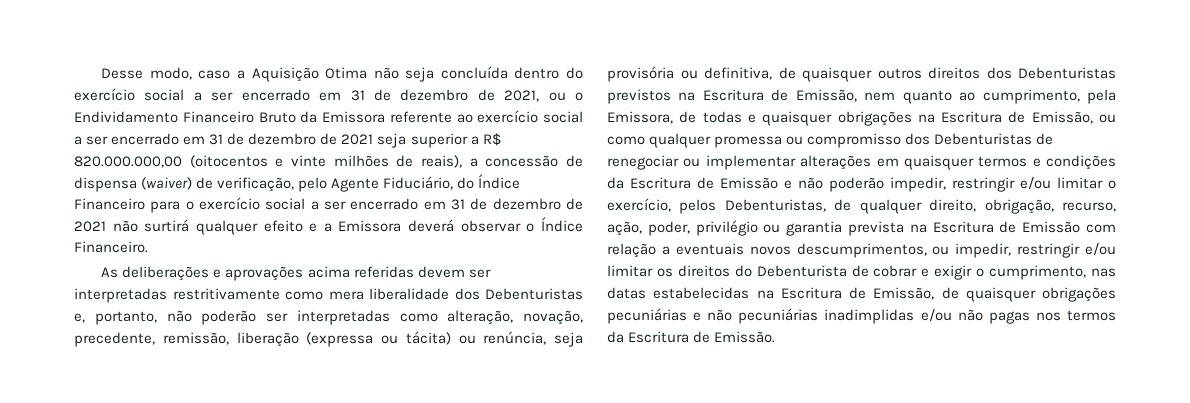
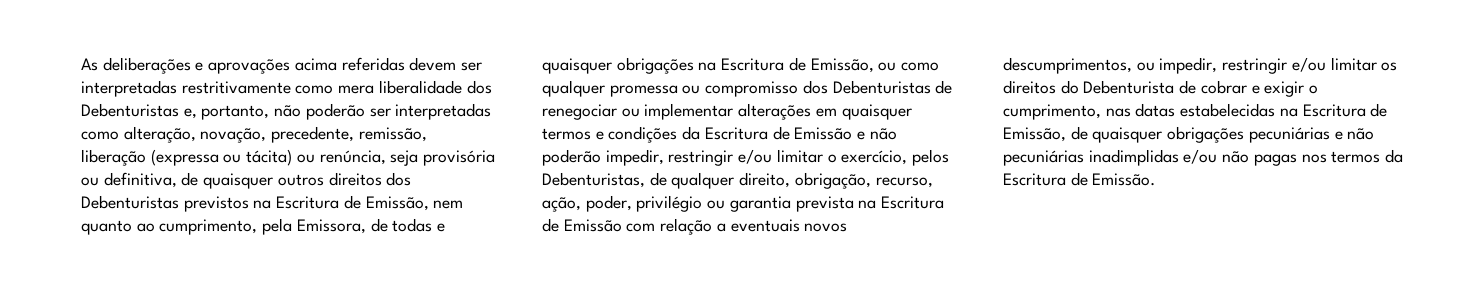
[101,66,583,82] [74,88,583,102] [74,110,583,123] [74,133,501,148] [74,155,584,168] [74,174,521,192] [74,197,583,213] [74,217,583,235] [74,241,148,253] Desse modo, caso a Aquisição Otima não seja concluída dentro do exercício social a ser encerrado em 31 de dezembro de 2021, ou o Endividamento Financeiro Bruto da Emissora referente ao exercício social a ser encerrado em 31 de dezembro de 2021 seja superior a R$ 820.000.000,00 (oitocentos e vinte milhões de reais), a concessão de dispensa (waiver) de verificação, pelo Agente Fiduciário, do Índice Financeiro para o exercício social a ser encerrado em 31 de dezembro de 2021 não surtirá qualquer efeito e a Emissora deverá observar o Índice Financeiro. // -> (81, 64) none

